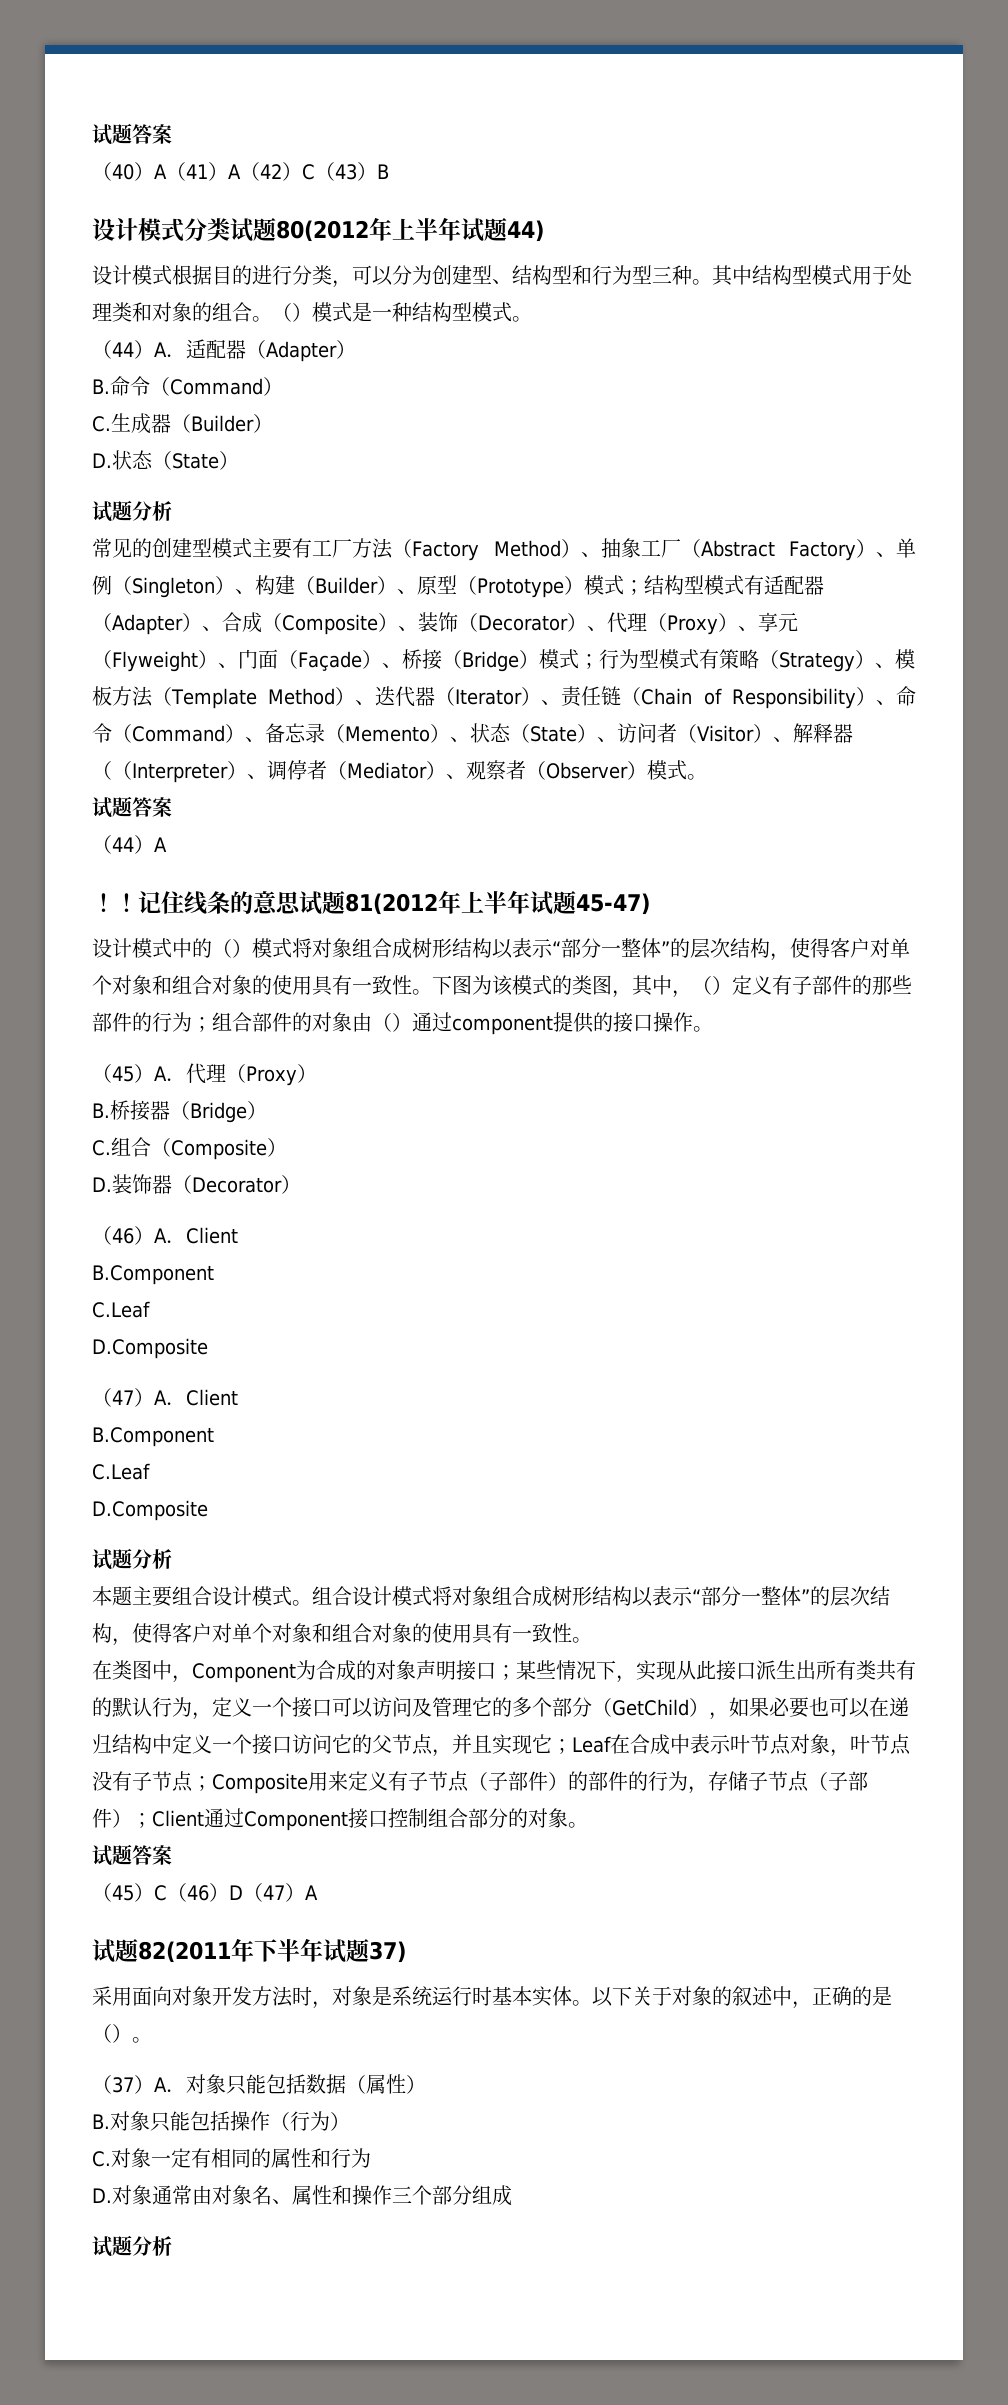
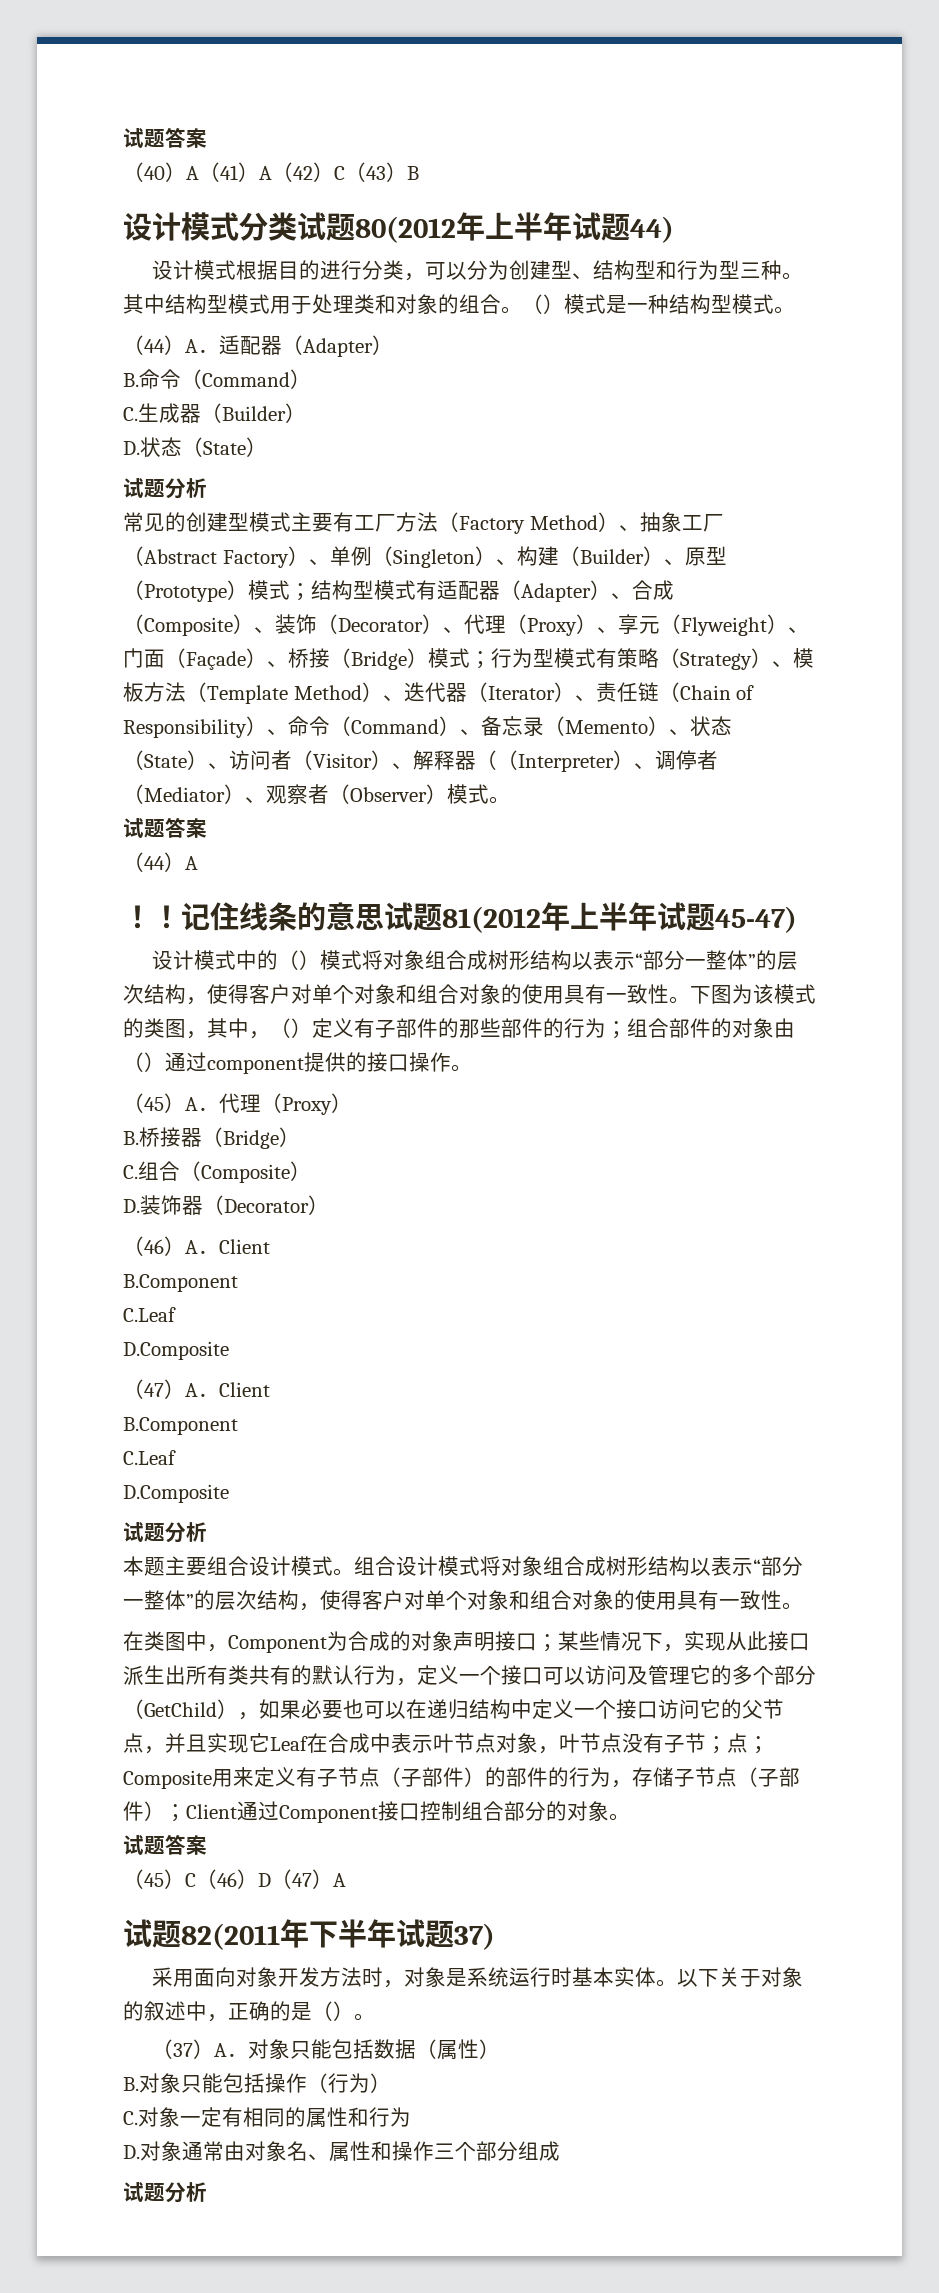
[552,1739,572,1754] ； -> (270, 1742) none
(172, 1781) none -> [706,1736,727,1754] ；

